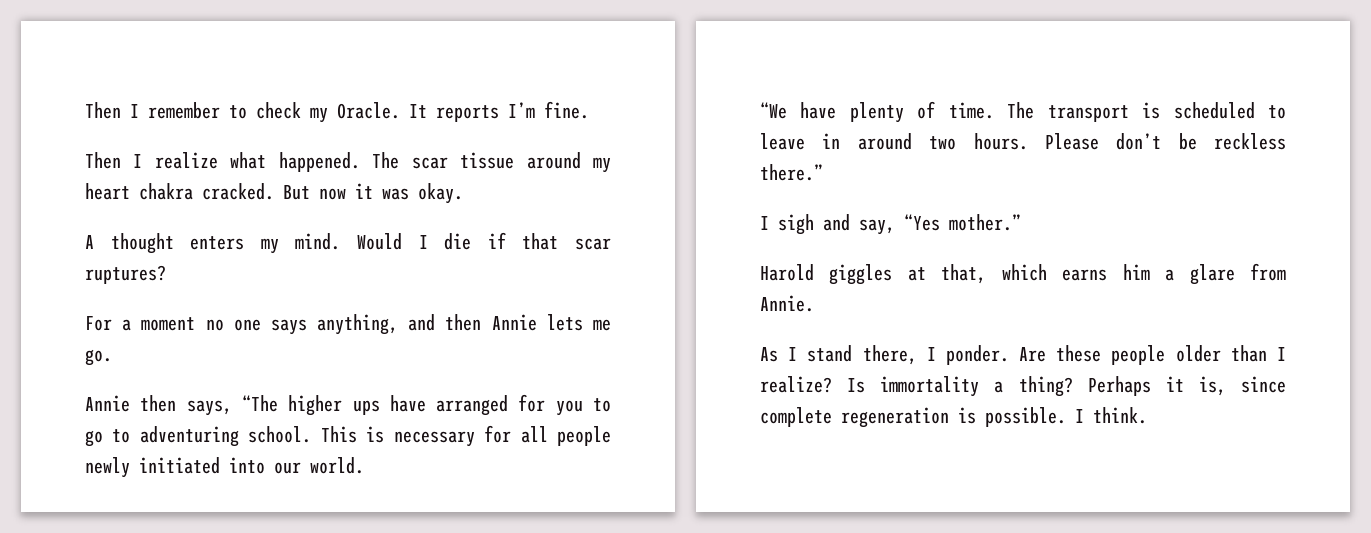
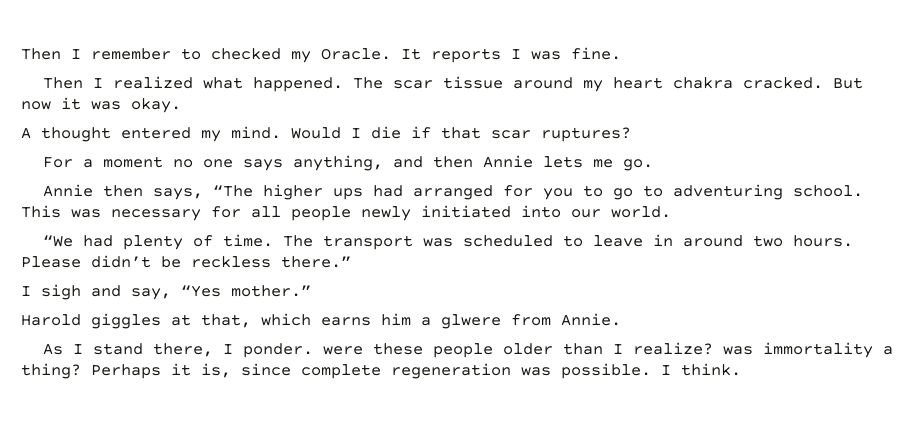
[256,102,301,119] check -> [211,48,281,60] checked
[508,102,535,118] I’m -> [511,49,561,60] I was
[154,152,218,169] realize -> [113,76,194,89] realized
[190,236,245,250] enters -> [121,127,191,139] entered
[389,395,426,412] have -> [373,185,404,197] had
[366,426,385,443] is -> [71,209,101,218] was
[800,102,837,119] have -> [83,235,114,247] had
[1142,102,1161,119] is -> [423,238,454,247] was
[1116,133,1162,150] don’t -> [91,255,151,268] didn’t
[1189,264,1235,285] glare -> [441,314,501,329] glwere
[1019,347,1047,362] Are -> [323,346,364,355] were
[847,378,866,393] Is -> [723,346,754,355] was
[958,407,976,424] is -> [521,367,551,376] was

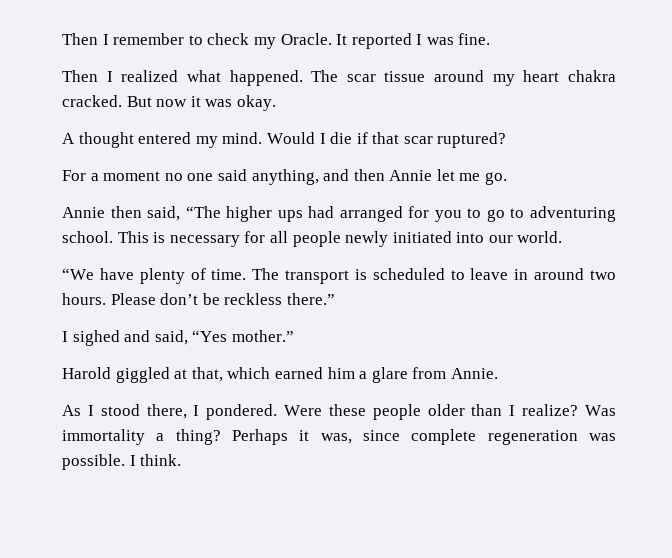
[211,48,281,60] checked -> [207,33,250,45] check
[431,48,501,63] reports -> [351,33,412,49] reported
[541,127,631,142] ruptures? -> [437,132,507,148] ruptured?
[243,159,284,171] says -> [217,169,247,181] said
[543,156,584,168] lets -> [436,169,455,181] let
[153,188,204,200] says, -> [147,206,181,221] said,
[71,209,101,218] was -> [153,232,166,243] is
[83,235,114,247] had -> [99,268,134,280] have
[423,238,454,247] was -> [354,269,367,280] is
[91,255,151,268] didn’t -> [160,293,199,305] don’t
[41,284,171,300] sigh and say, -> [72,330,188,346] sighed and said,
[91,313,161,329] giggles -> [115,367,170,383] giggled
[321,317,371,326] earns -> [274,367,323,379] earned
[441,314,501,329] glwere -> [371,367,408,383] glare
[93,343,144,355] stand -> [100,404,140,416] stood
[243,343,364,358] ponder. were -> [206,404,323,420] pondered. Were
[723,346,754,355] was -> [585,405,616,416] Was
[201,363,231,378] is, -> [320,433,352,444] was,

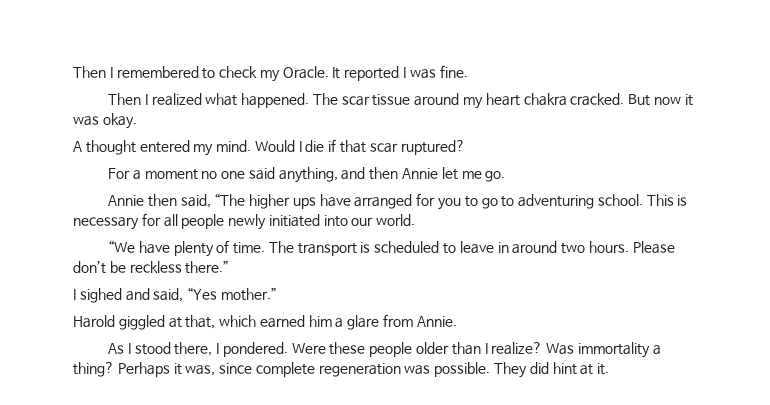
[62,33,185,45] Then I remember -> [73,66,199,78] Then I remembered
[308,206,335,218] had -> [319,194,351,207] have
[129,454,182,466] I think. -> [494,362,610,378] They did hint at it.

